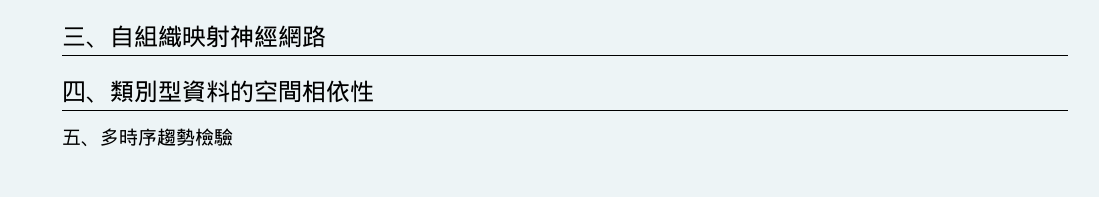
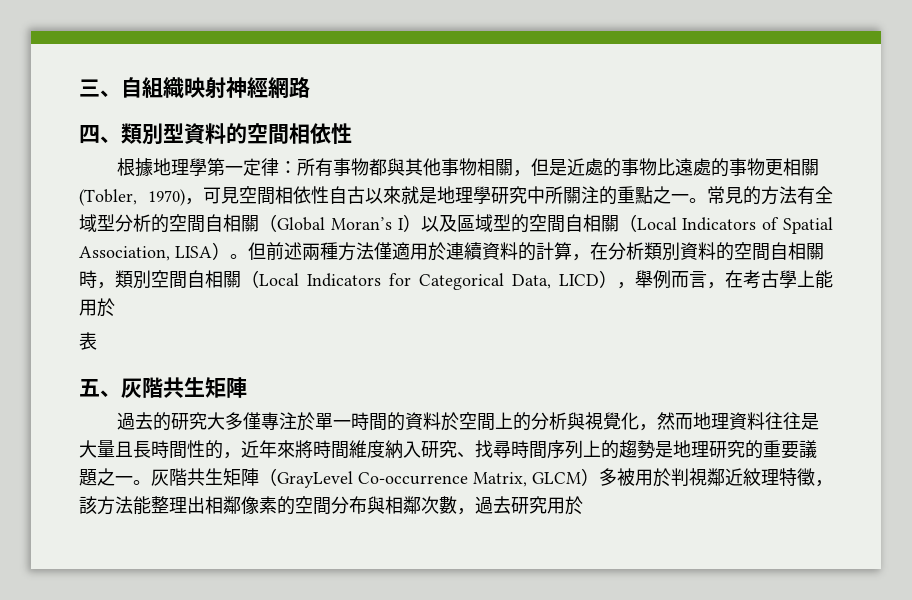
[62,128,233,147] 五、多時序趨勢檢驗 -> [117,158,820,177] [79,186,833,206] [79,214,833,234] [79,242,824,261] [79,270,833,290] [79,298,115,317] [79,332,97,350] [79,377,247,398] [117,412,820,431] [79,440,817,459] [79,468,833,488] [79,496,583,515] 根據地理學第一定律：所有事物都與其他事物相關，但是近處的事物比遠處的事物更相關(Tobler, 1970)，可見空間相依性自古以來就是地理學研究中所關注的重點之一。常見的方法有全域型分析的空間自相關（Global Moran’s I）以及區域型的空間自相關（Local Indicators of Spatial Association, LISA）。但前述兩種方法僅適用於連續資料的計算，在分析類別資料的空間自相關時，類別空間自相關（Local Indicators for Categorical Data, LICD），舉例而言，在考古學上能用於 // 表 // 五、灰階共生矩陣 // 過去的研究大多僅專注於單一時間的資料於空間上的分析與視覺化，然而地理資料往往是大量且長時間性的，近年來將時間維度納入研究、找尋時間序列上的趨勢是地理研究的重要議題之一。灰階共生矩陣（GrayLevel Co-occurrence Matrix, GLCM）多被用於判視鄰近紋理特徵，該方法能整理出相鄰像素的空間分布與相鄰次數，過去研究用於

